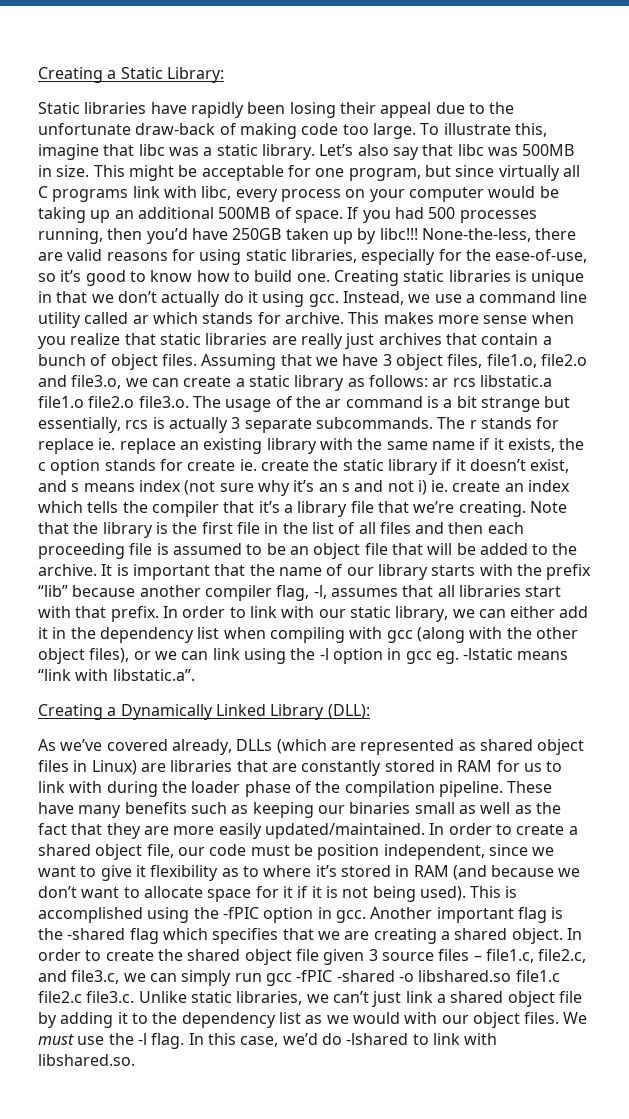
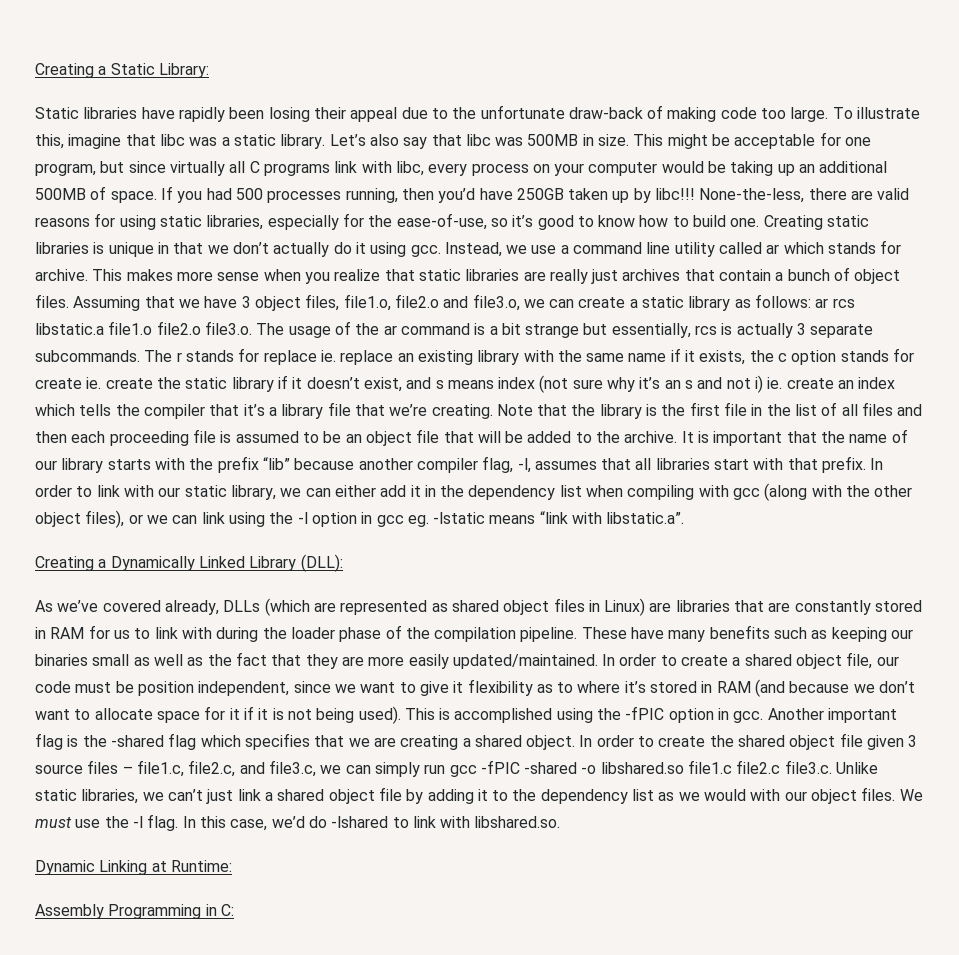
(135, 1060) none -> [35,860,232,875] [35,904,234,919] // Dynamic Linking at Runtime: // Assembly Programming in C:

